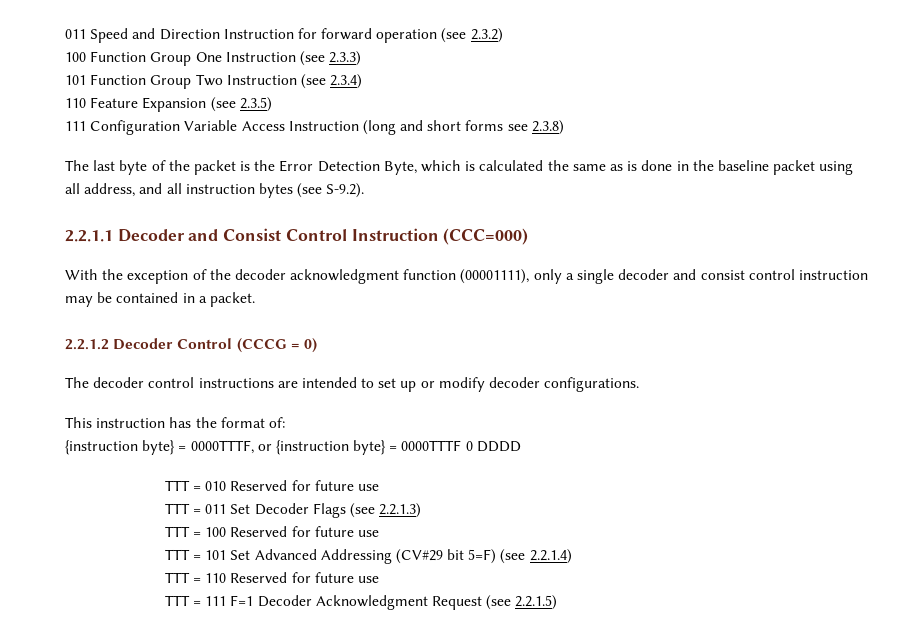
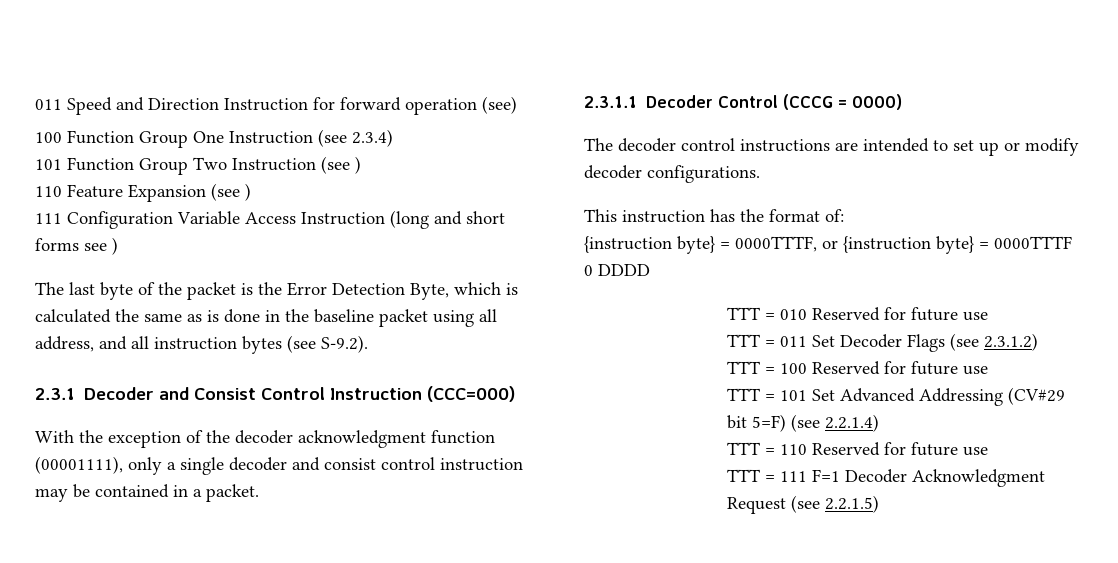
[441,28,503,43] (see 2.3.2) -> [482,96,517,114] (see)
[329,51,362,66] 2.3.3) -> [352,129,393,147] 2.3.4)
[330,74,363,89] 2.3.4) -> [355,156,361,174] )
[239,97,272,112] 2.3.5) -> [245,183,251,201] )
[531,120,564,135] 2.3.8) -> [112,237,118,255] )
[65,230,113,242] 2.2.1.1 -> [35,388,75,400] 2.3.1
[65,339,109,350] 2.2.1.2 -> [584,96,637,108] 2.3.1.1
[303,338,317,353] 0) -> [852,94,903,110] 0000)
[379,503,422,518] 2.2.1.3) -> [983,333,1038,351] 2.3.1.2)

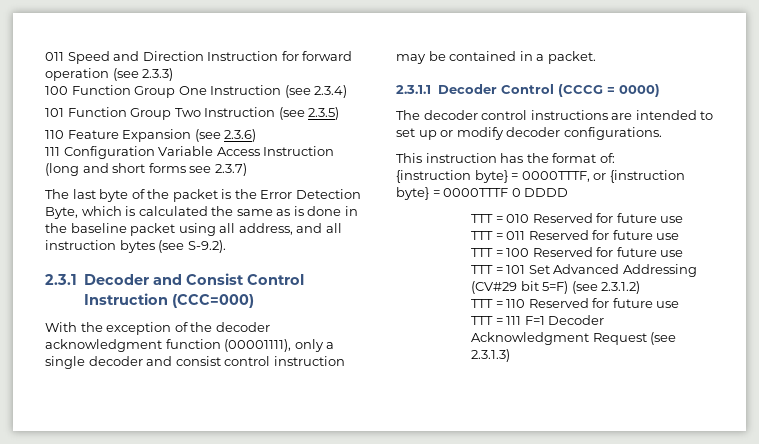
[482,96,517,114] (see) -> [112,68,174,81] (see 2.3.3)
[355,156,361,174] ) -> [308,107,340,120] 2.3.5)
[245,183,251,201] ) -> [224,129,257,142] 2.3.6)
[112,237,118,255] ) -> [214,163,247,176] 2.3.7)
[811,333,1038,352] Set Decoder Flags (see 2.3.1.2) -> [528,230,680,240] Reserved for future use
[824,414,879,432] 2.2.1.4) -> [601,281,641,294] 2.3.1.2)
[824,495,879,513] 2.2.1.5) -> [470,349,510,362] 2.3.1.3)

